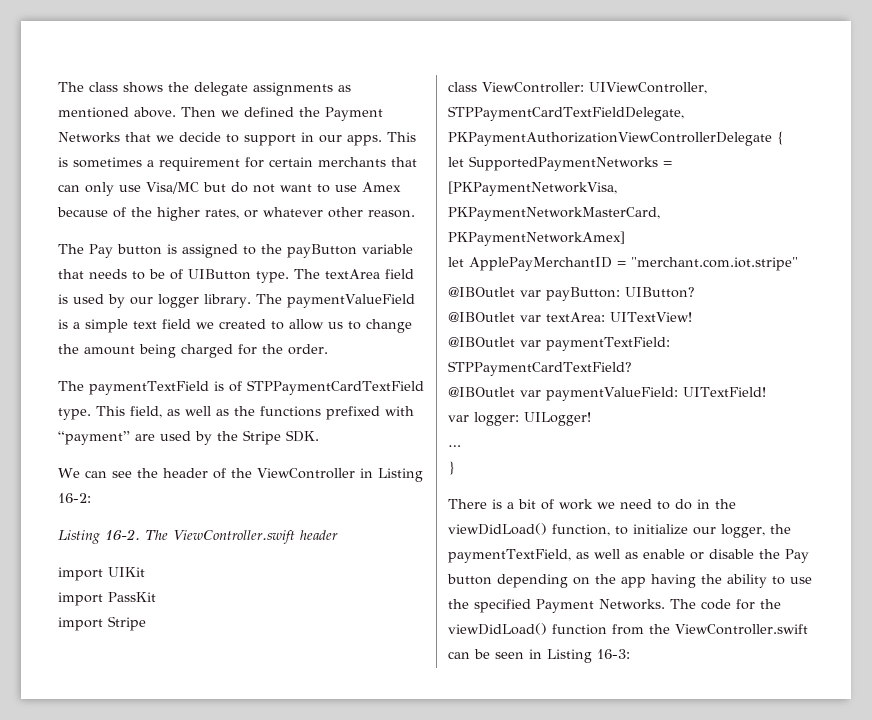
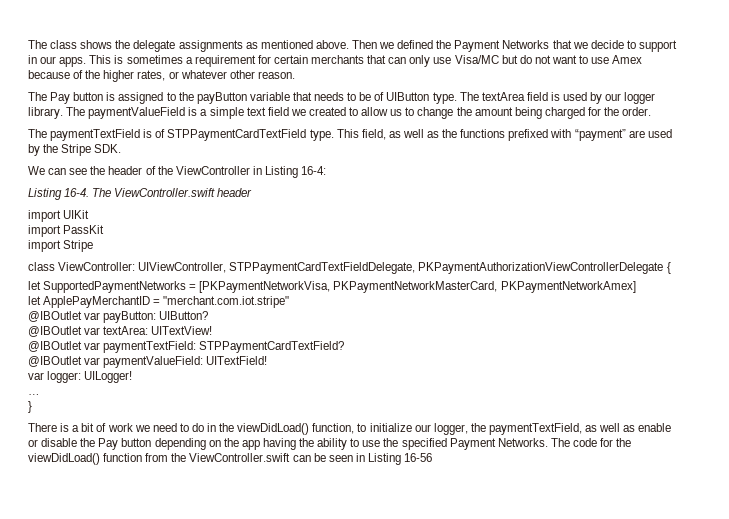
[58,493,91,503] [58,529,140,544] 16-2: // Listing 16-2. -> [301,166,327,175] [28,188,90,200] 16-4: // Listing 16-4.
[597,649,630,659] 16-3: -> [404,453,433,462] 16-56

